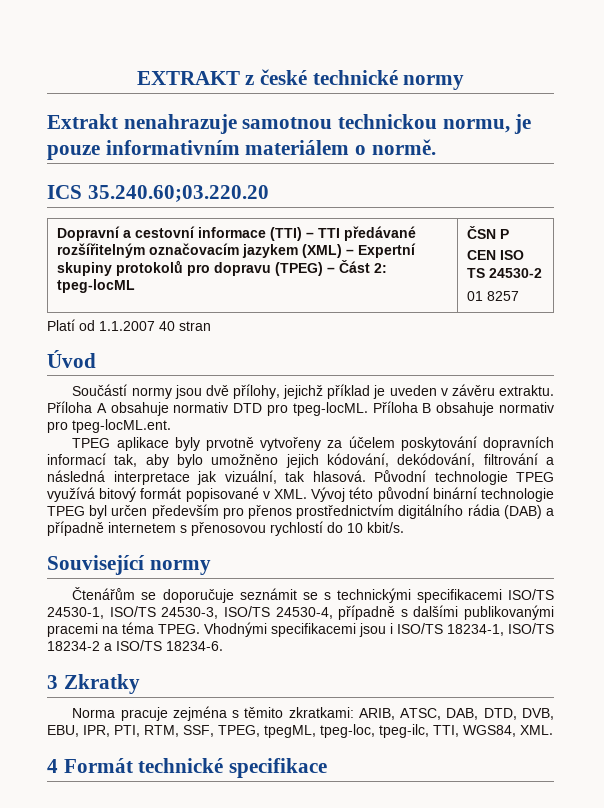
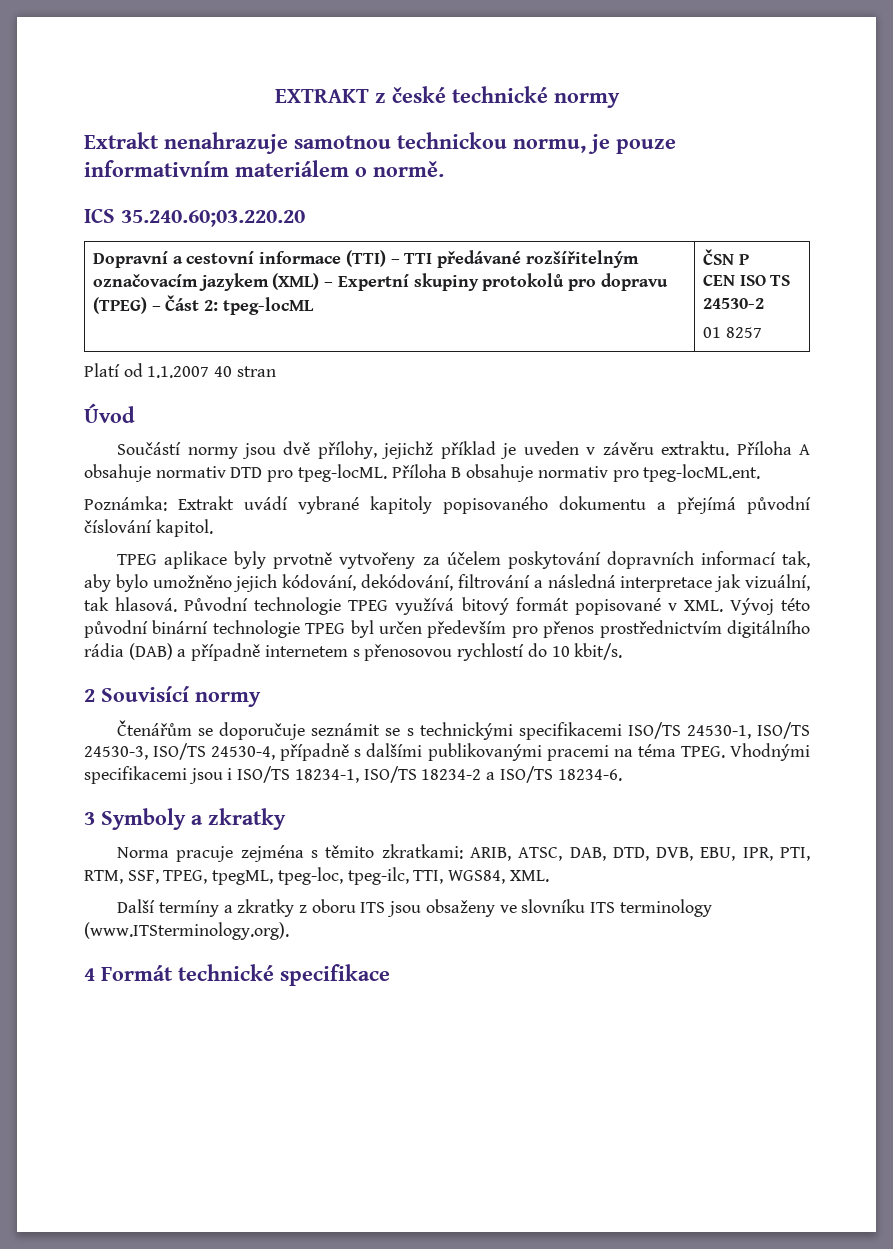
(171, 426) none -> [84,496,811,514] [84,519,213,537] // Poznámka: Extrakt uvádí vybrané kapitoly popisovaného dokumentu a přejímá původní číslování kapitol.
[47,555,145,575] Související -> [84,686,190,702] 2 Souvisící
[63,674,140,694] Zkratky -> [101,808,286,830] Symboly a zkratky
(553, 730) none -> [117,899,712,917] [84,922,289,940] // Další termíny a zkratky z oboru ITS jsou obsaženy ve slovníku ITS terminology (www.ITSterminology.org).

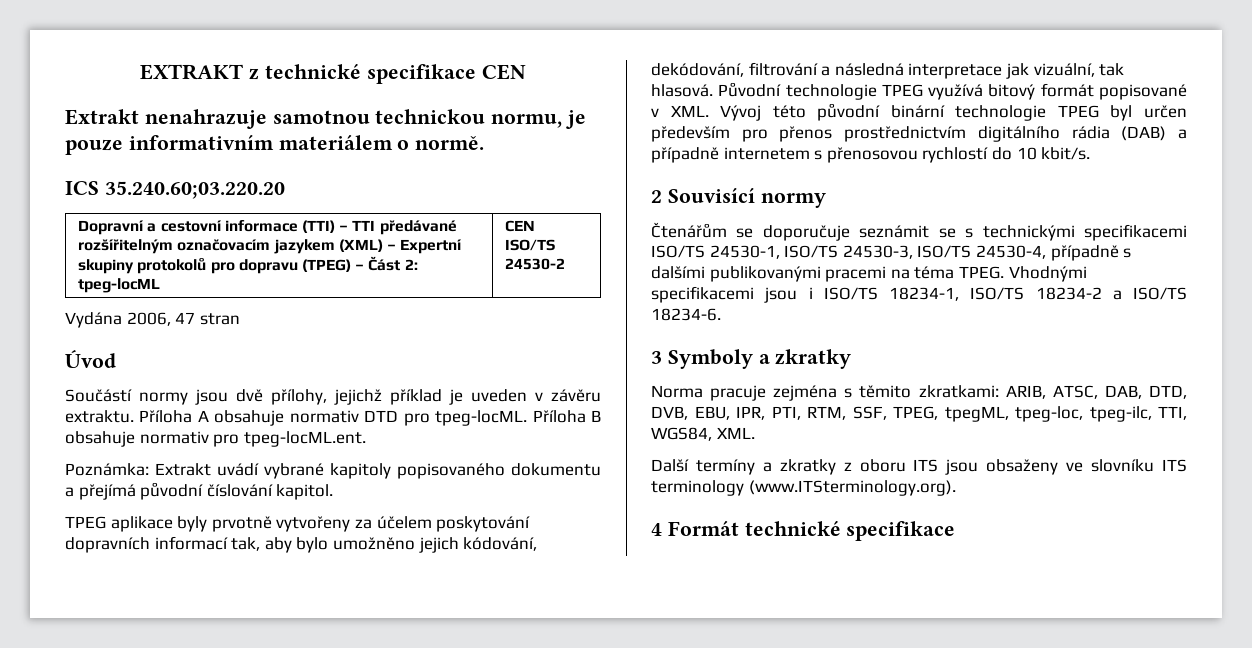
[392,86,620,108] české technické normy -> [265,64,526,84] technické specifikace CEN
[702,249,749,265] [702,275,791,286] [702,298,764,309] [702,327,762,338] [84,363,233,378] ČSN P // CEN ISO TS 24530-2 // 01 8257 // Platí od 1.1.2007 40 -> [505,220,536,232] [505,239,556,251] [505,258,566,270] [65,312,196,328] CEN ISO/TS 24530-2 // Vydána 2006, 47

